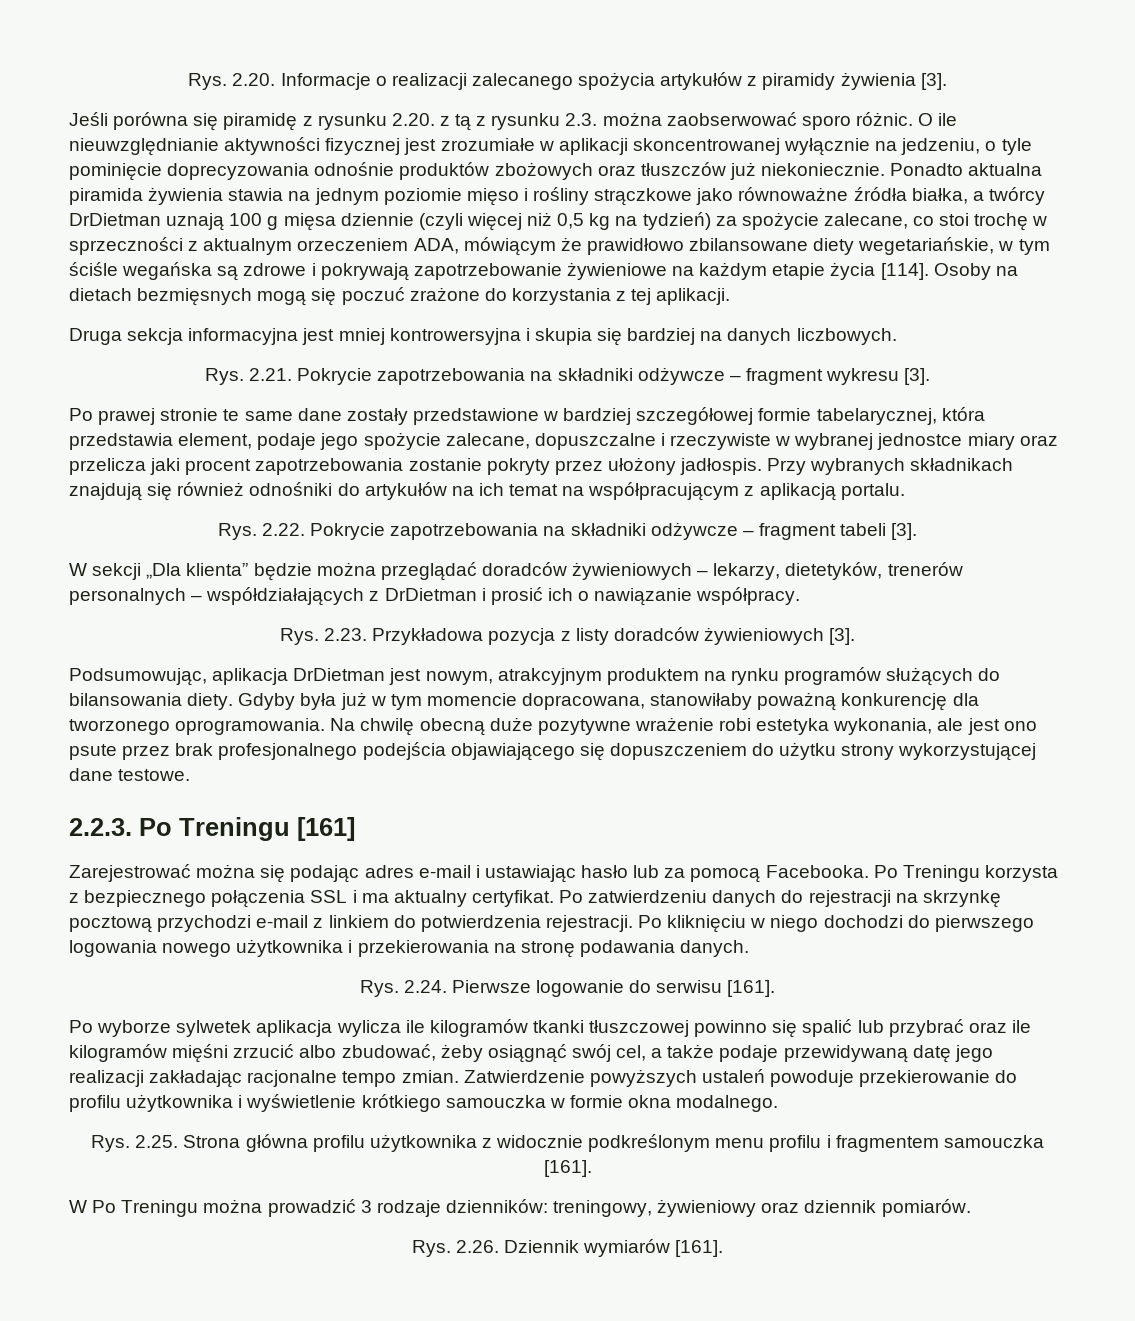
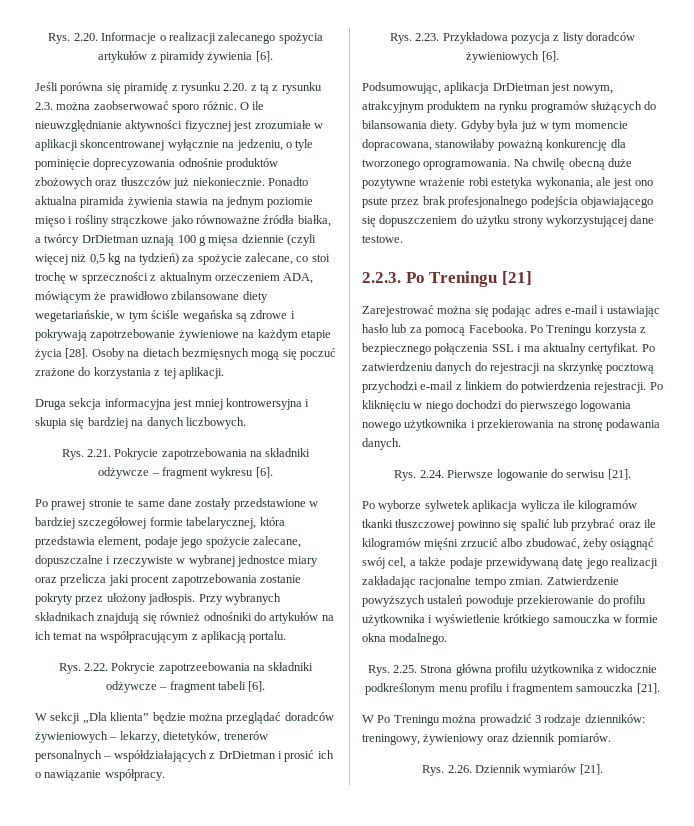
[920,73,947,90] [3]. -> [255,51,273,62] [6].
[880,263,929,280] [114]. -> [65,348,89,359] [28].
[904,368,931,385] [3]. -> [255,467,273,478] [6].
[390,523,539,540] zapotrzebowania -> [158,662,250,674] zapotrzeebowania
[891,523,918,540] [3]. -> [248,681,266,692] [6].
[829,628,856,645] [3]. -> [541,51,559,62] [6].
[297,817,355,841] [161] -> [501,271,532,285] [21]
[727,980,776,997] [161]. -> [607,469,631,480] [21].
[543,1160,592,1177] [161]. -> [636,683,660,694] [21].
[675,1240,724,1257] [161]. -> [579,764,603,775] [21].

